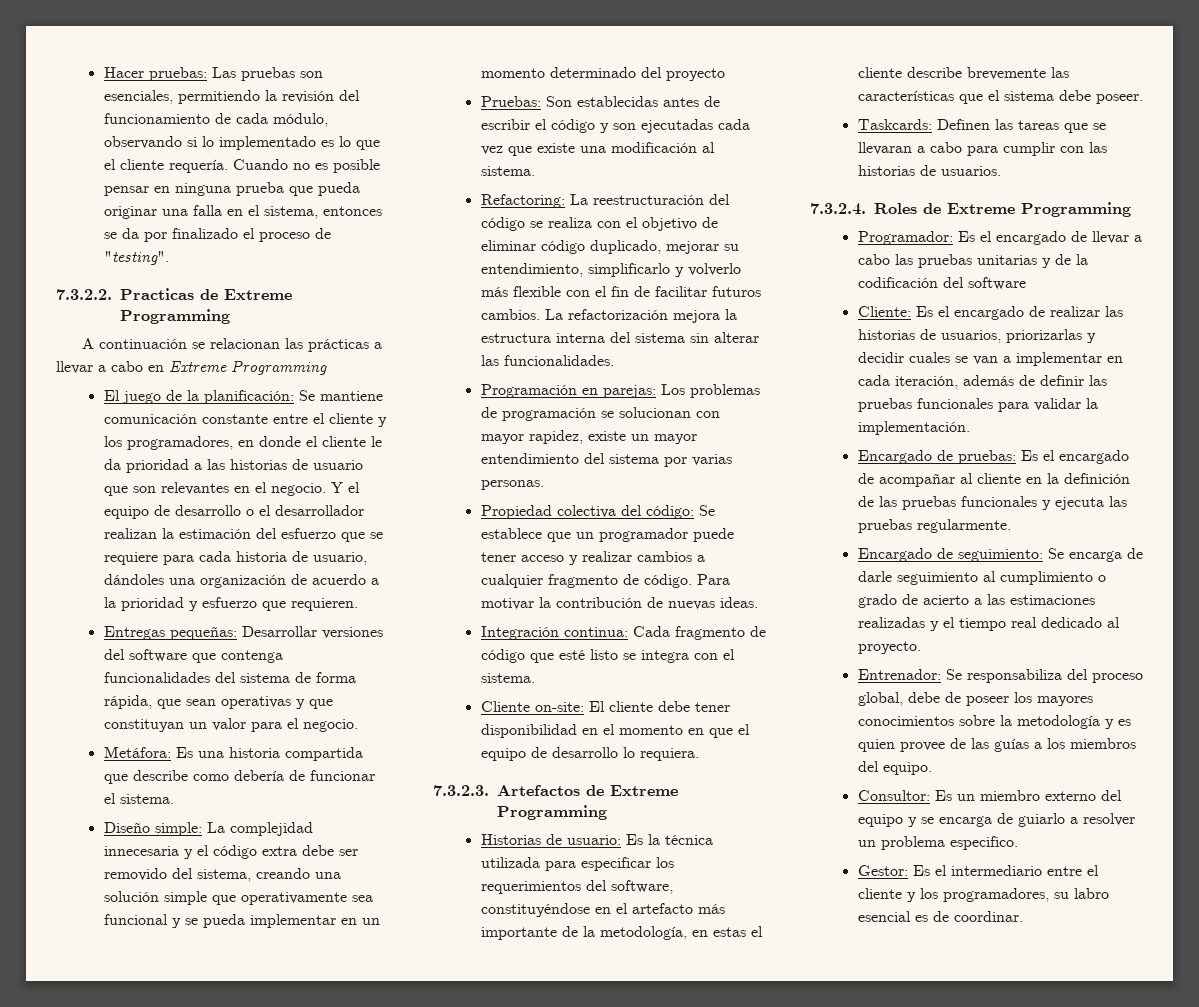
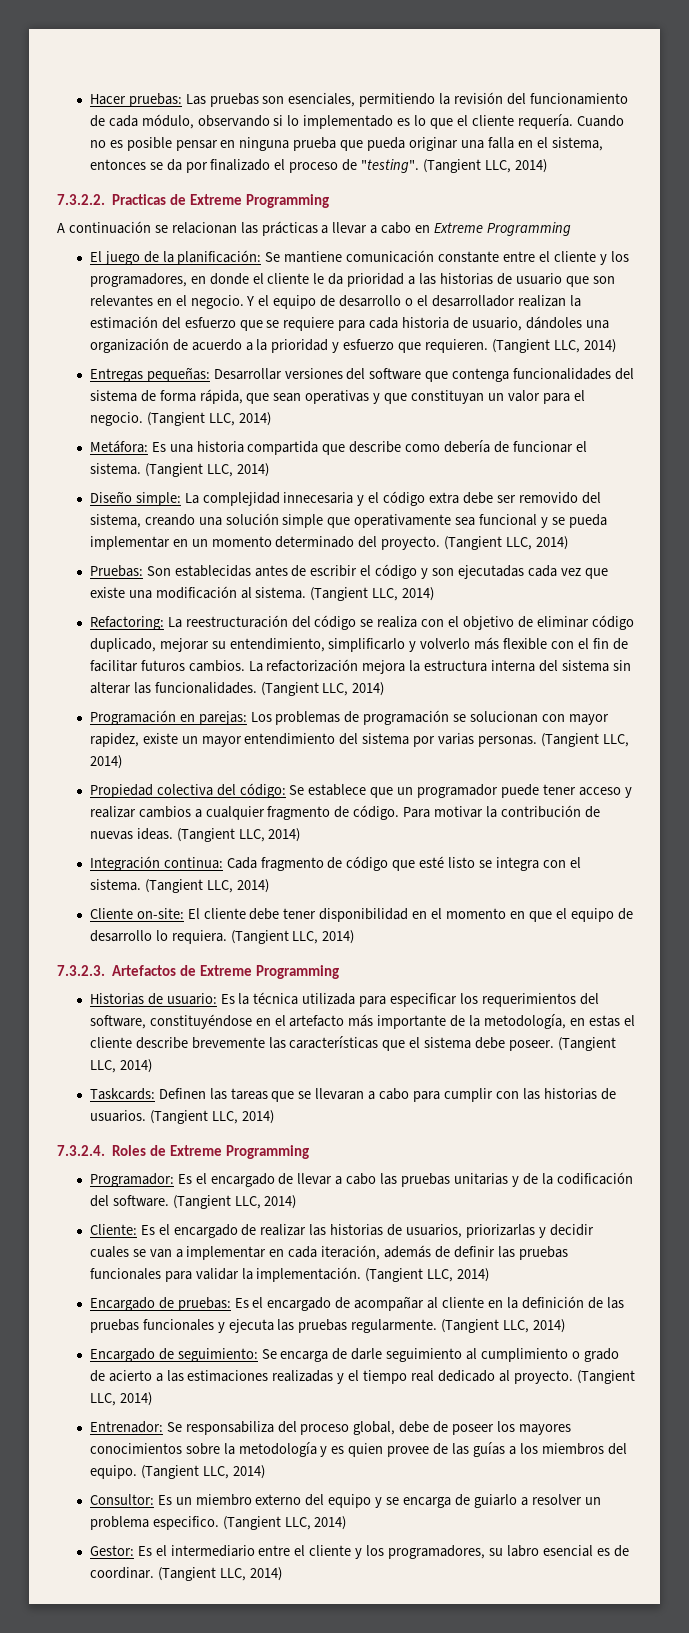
(169, 258) none -> [423,159,547,173] (Tangient LLC, 2014)
(358, 604) none -> [491,339,616,353] (Tangient LLC, 2014)
(358, 725) none -> [146,412,271,426] (Tangient LLC, 2014)
(174, 799) none -> [144,463,269,477] (Tangient LLC, 2014)
[665,68,725,81] proyecto -> [381,536,569,550] proyecto. (Tangient LLC, 2014)
(535, 171) none -> [310,587,435,601] (Tangient LLC, 2014)
(614, 360) none -> [260,682,385,696] (Tangient LLC, 2014)
(544, 485) none -> [540,733,629,747] [89,755,122,769] (Tangient LLC, 2014)
(758, 602) none -> [176,828,301,842] (Tangient LLC, 2014)
(535, 678) none -> [144,879,269,893] (Tangient LLC, 2014)
(699, 754) none -> [230,930,355,944] (Tangient LLC, 2014)
(1143, 99) none -> [557,1037,616,1051] [89,1059,152,1073] (Tangient LLC, 2014)
(1001, 171) none -> [149,1110,274,1124] (Tangient LLC, 2014)
[967,277,1026,290] software -> [112,1195,297,1209] software. (Tangient LLC, 2014)
(970, 428) none -> [365,1268,490,1282] (Tangient LLC, 2014)
(1011, 526) none -> [441,1319,566,1333] (Tangient LLC, 2014)
(921, 647) none -> [576,1370,635,1384] [89,1392,152,1406] (Tangient LLC, 2014)
(932, 768) none -> [140,1465,265,1479] (Tangient LLC, 2014)
(1018, 843) none -> [222,1516,347,1530] (Tangient LLC, 2014)
(1023, 916) none -> [157,1567,282,1581] (Tangient LLC, 2014)

